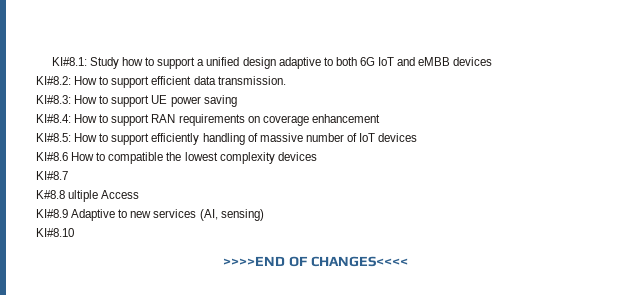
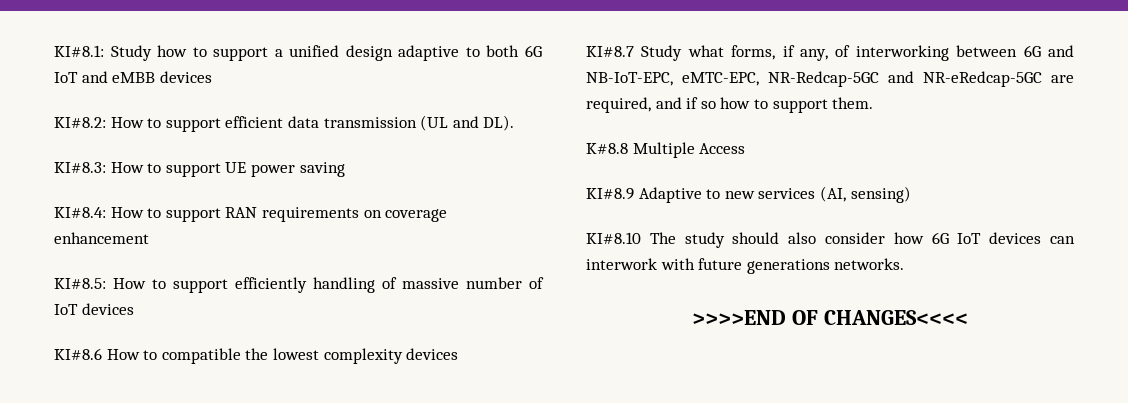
[217,76,286,85] transmission. -> [323,115,515,131] transmission (UL and DL).
(68, 175) none -> [641,45,1074,61] [586,71,1074,87] [586,97,874,113] Study what forms, if any, of interworking between 6G and NB-IoT-EPC, eMTC-EPC, NR-Redcap-5GC and NR-eRedcap-5GC are required, and if so how to support them.
[68,190,99,202] ultiple -> [632,142,695,158] Multiple
(74, 232) none -> [649,232,1075,248] [586,258,905,274] The study should also consider how 6G IoT devices can interwork with future generations networks.

